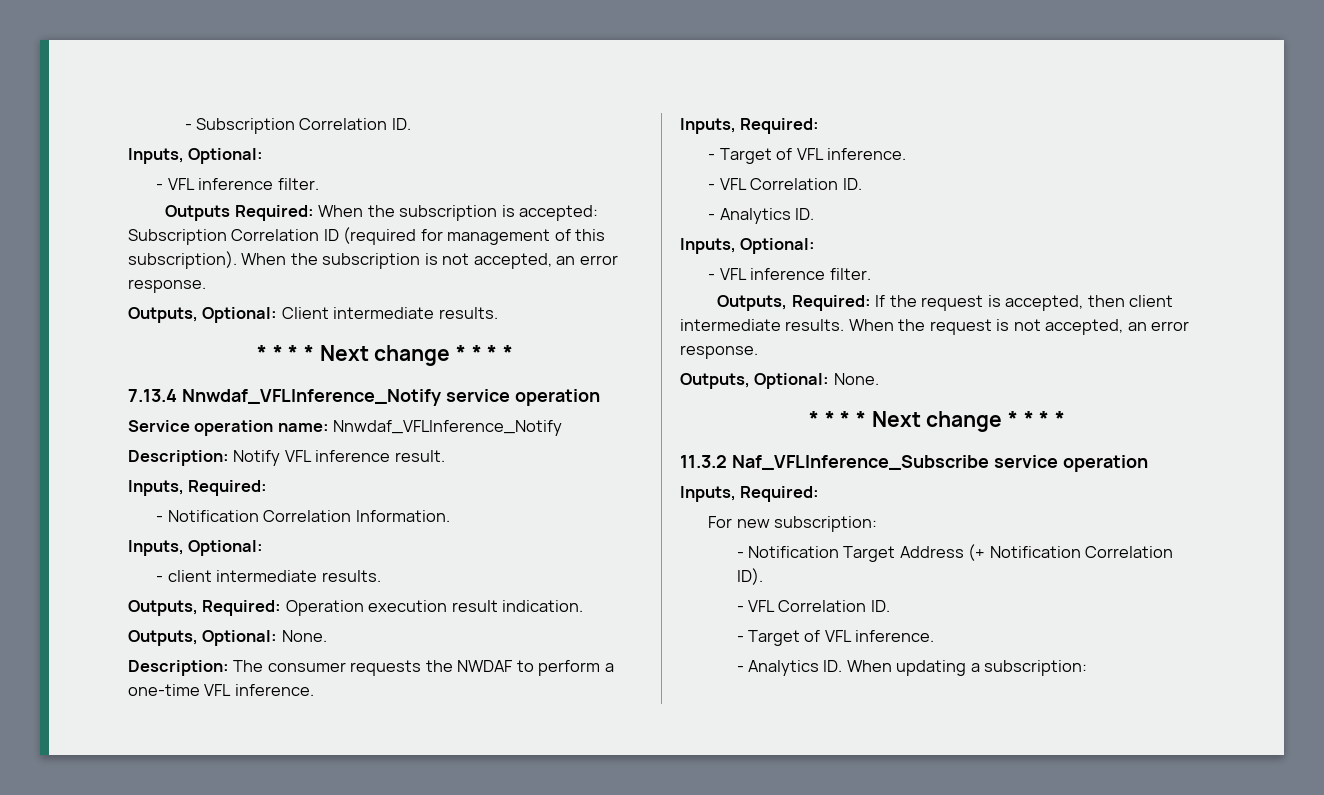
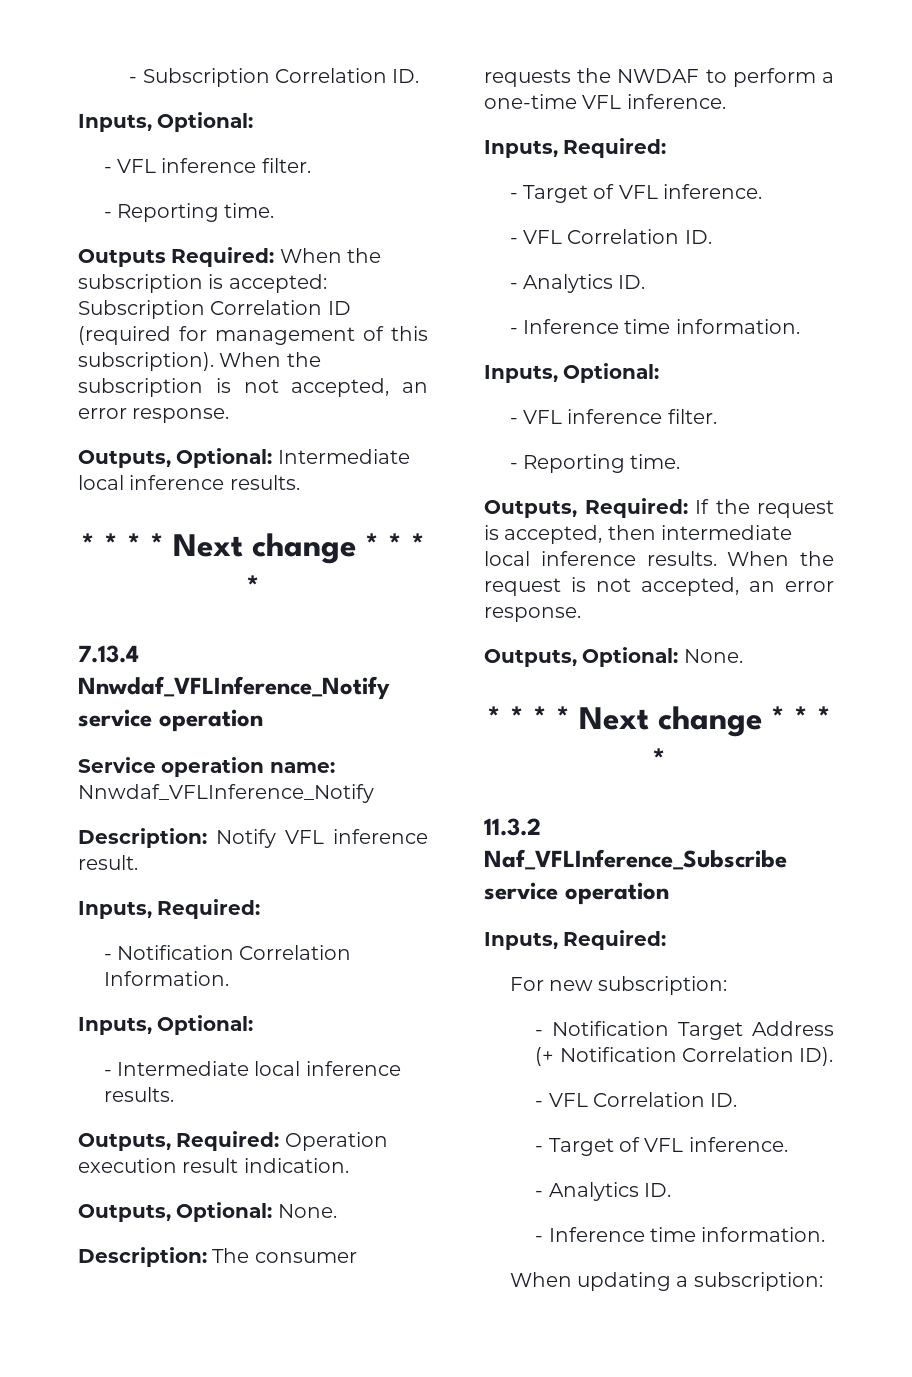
(319, 184) none -> [103,203,275,222] // - Reporting time.
[281,307,435,319] Client intermediate -> [277,449,410,464] [78,475,225,490] Intermediate local inference
[167,570,318,582] client intermediate -> [116,1061,401,1076] Intermediate local inference
[680,238,816,254] [708,268,871,280] // Inputs, Optional: // - VFL inference filter. -> [509,319,800,334] [484,363,660,383] [509,409,717,424] [509,454,681,473] // - Inference time information. // Inputs, Optional: // - VFL inference filter. // - Reporting time.
[1129,295,1174,307] [680,319,781,331] client intermediate -> [661,525,793,540] [484,551,636,566] intermediate local inference
(843, 666) none -> [535,1227,826,1242] // - Inference time information. //

